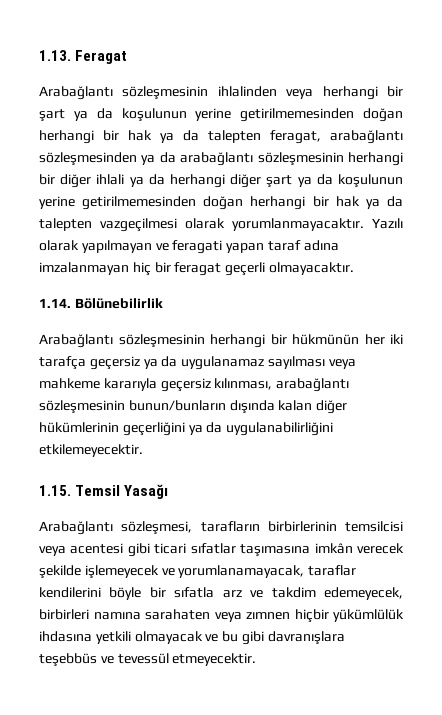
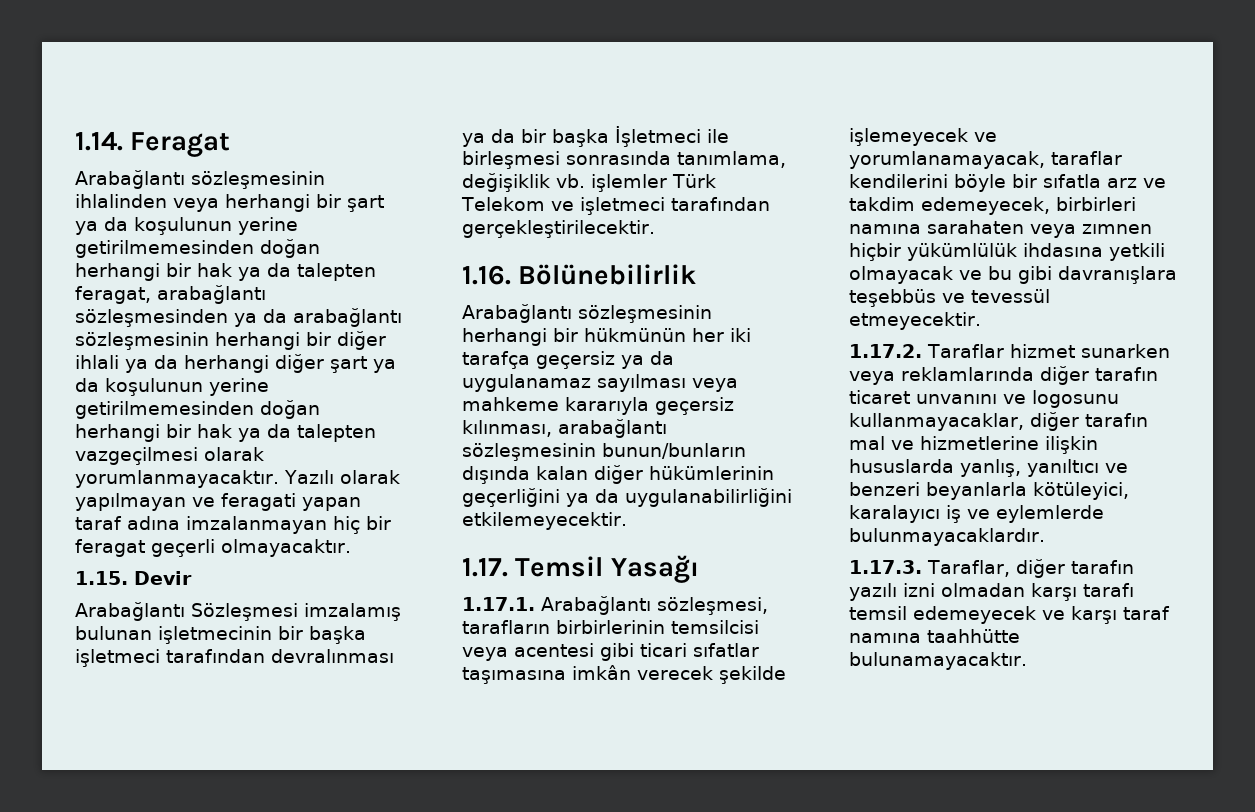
[39,50,71,61] 1.13. -> [75,131,123,151] 1.14.
[39,298,71,308] 1.14. -> [75,571,192,585] [75,602,401,621] [75,626,366,644] [75,649,394,667] [462,126,729,147] [462,151,786,169] [462,173,716,192] [461,197,770,215] [462,220,655,238] [462,265,511,285] 1.15. Devir // Arabağlantı Sözleşmesi imzalamış bulunan işletmecinin bir başka işletmeci tarafından devralınması ya da bir başka İşletmeci ile birleşmesi sonrasında tanımlama, değişiklik vb. işlemler Türk Telekom ve işletmeci tarafından gerçekleştirilecektir. // 1.16.
[39,485,71,496] 1.15. -> [462,558,508,577] 1.17.
(169, 491) none -> [462,597,535,611] 1.17.1.
(257, 659) none -> [849,344,1170,358] [849,366,1158,385] [849,390,1119,408] [849,412,1148,431] [849,436,1098,454] [849,459,1128,477] [849,482,1129,500] [849,505,1104,523] [849,528,1045,546] [849,559,1134,578] [849,583,1134,601] [849,606,1170,624] [849,629,1020,643] [849,652,1027,670] // 1.17.2. Taraflar hizmet sunarken veya reklamlarında diğer tarafın ticaret unvanını ve logosunu kullanmayacaklar, diğer tarafın mal ve hizmetlerine ilişkin hususlarda yanlış, yanıltıcı ve benzeri beyanlarla kötüleyici, karalayıcı iş ve eylemlerde bulunmayacaklardır. // 1.17.3. Taraflar, diğer tarafın yazılı izni olmadan karşı tarafı temsil edemeyecek ve karşı taraf namına taahhütte bulunamayacaktır.

